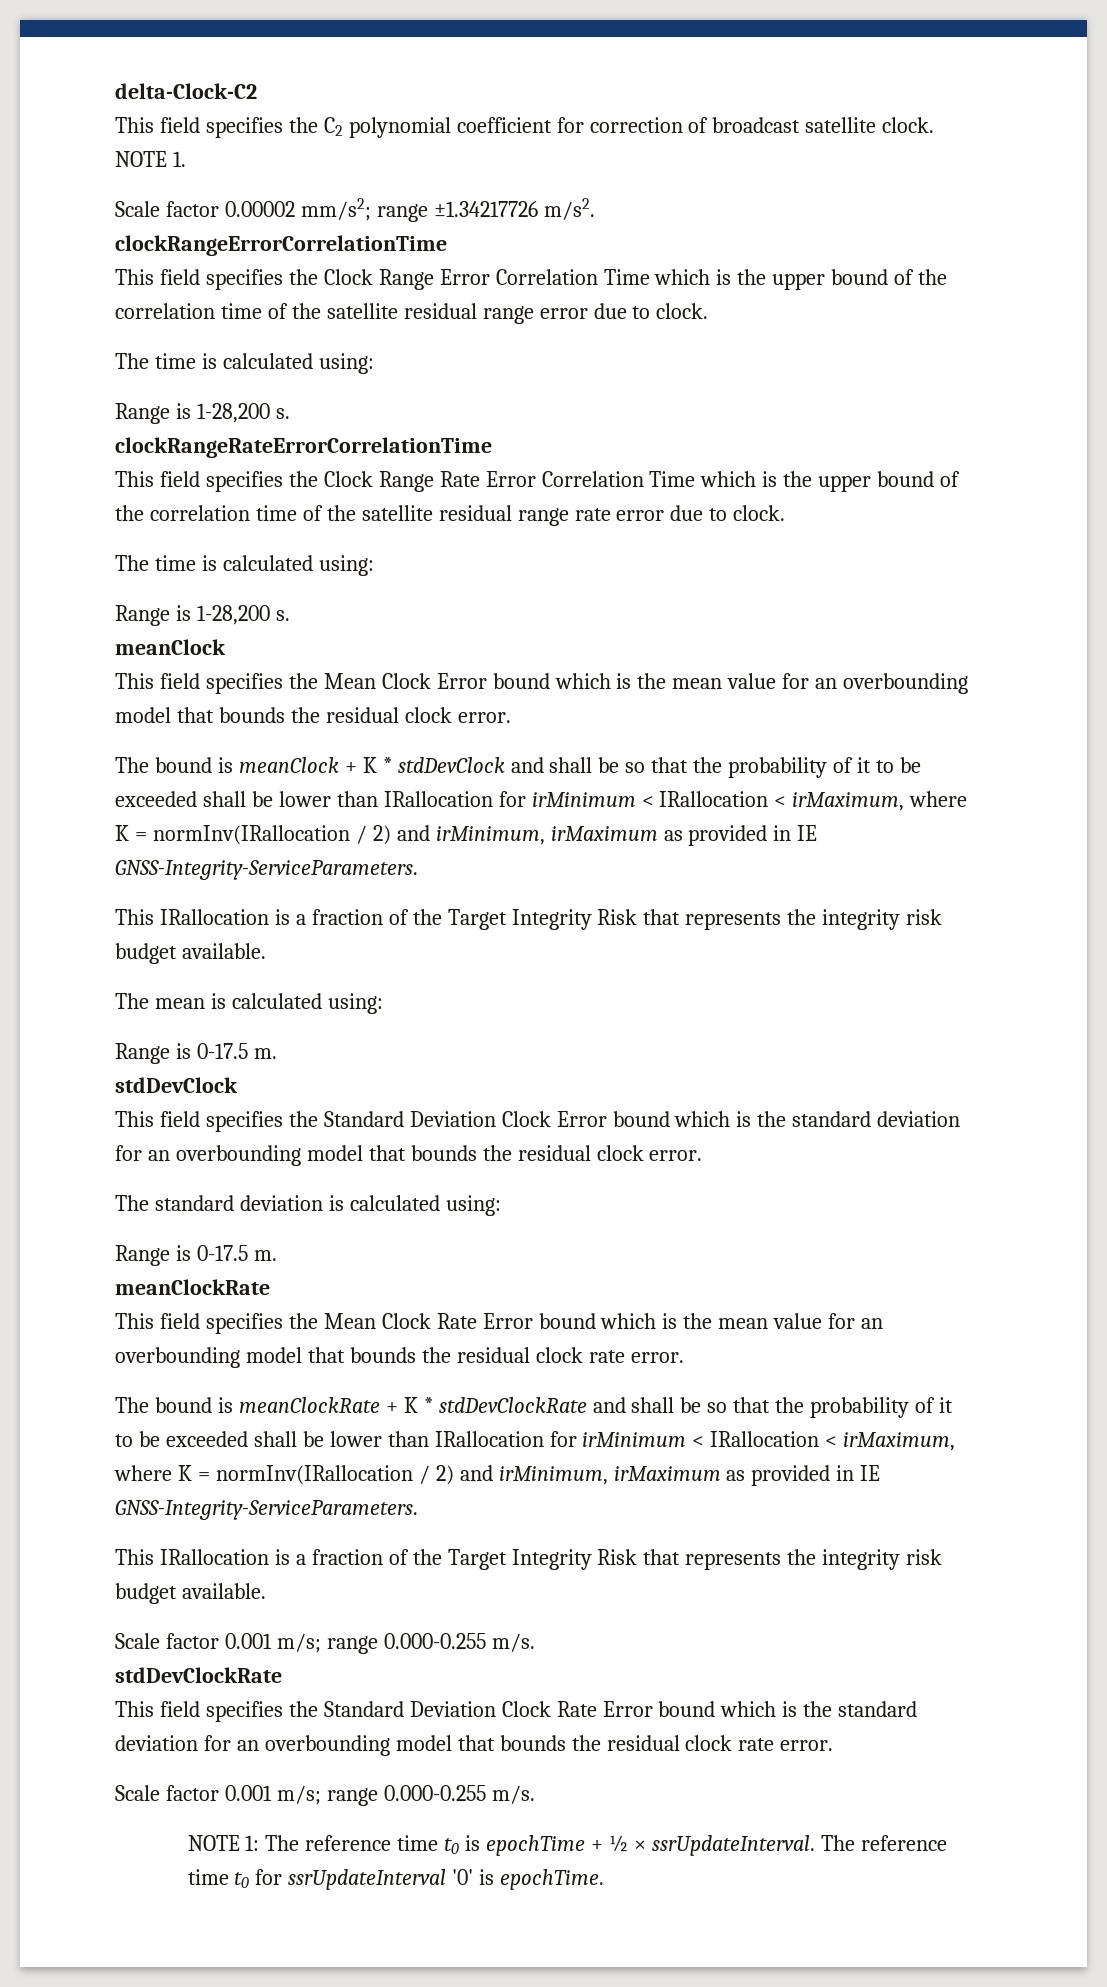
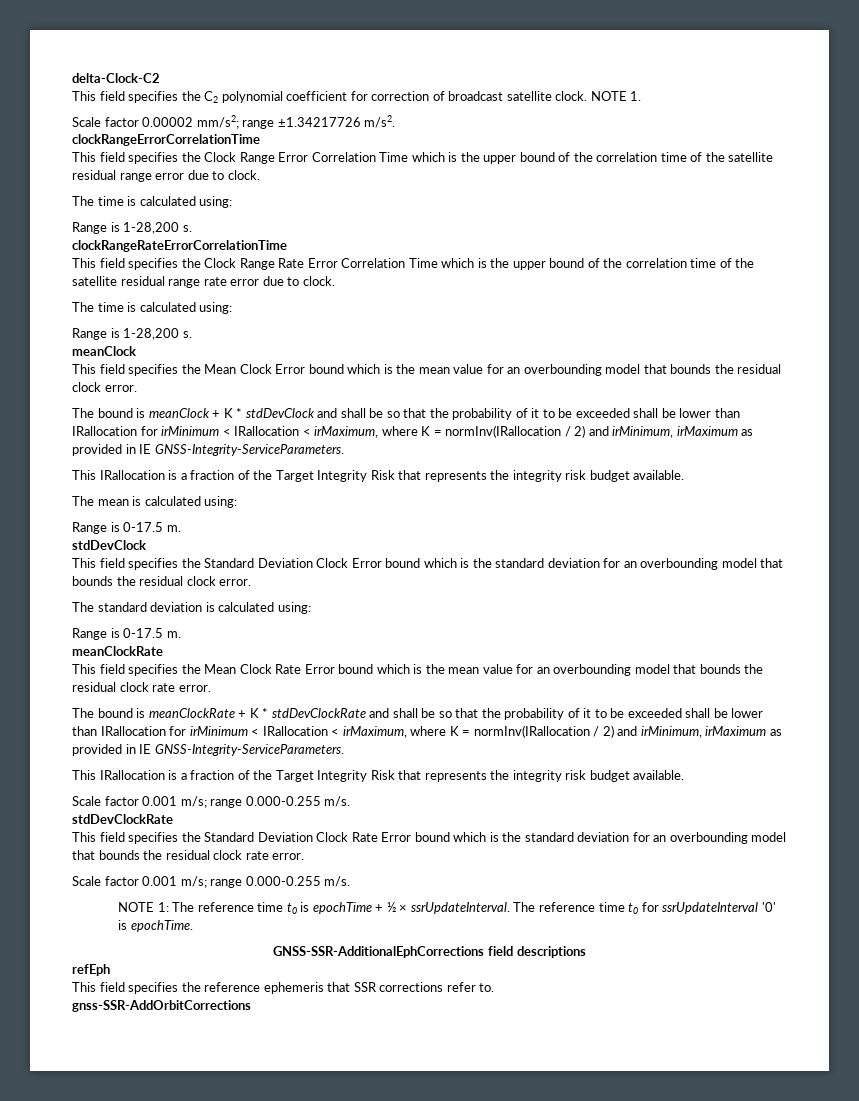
(605, 1879) none -> [273,946,586,958] [72,964,110,976] [72,982,495,994] [72,1000,251,1012] // GNSS-SSR-AdditionalEphCorrections field descriptions // refEph // This field specifies the reference ephemeris that SSR corrections refer to. // gnss-SSR-AddOrbitCorrections

